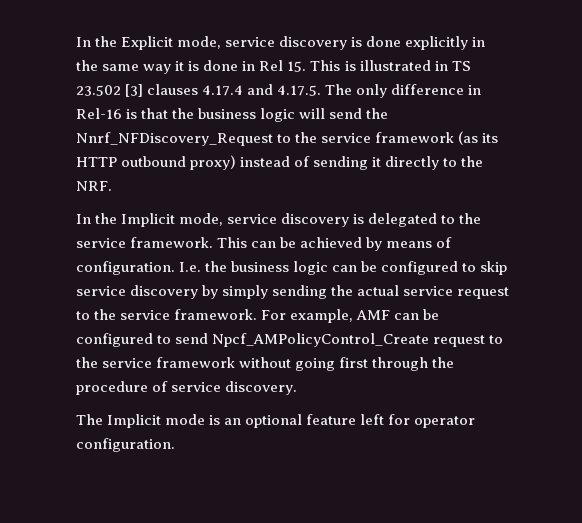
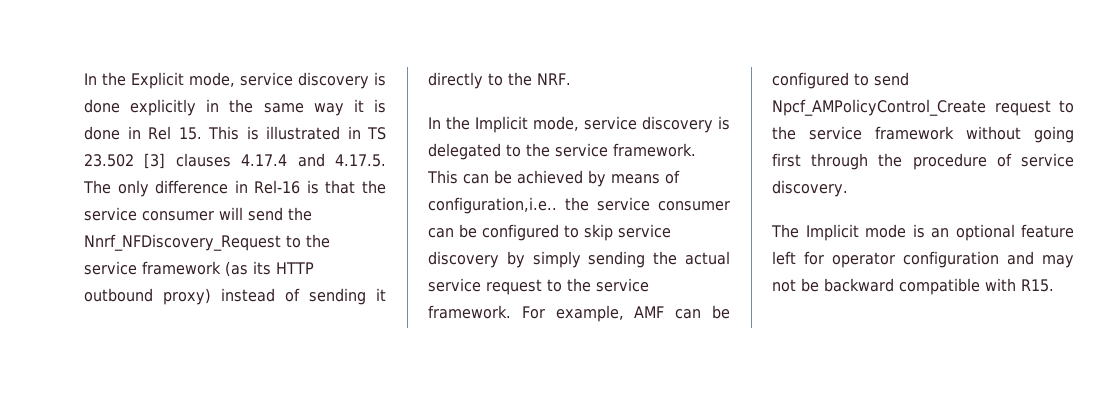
[198,108,296,122] business logic -> [84,207,214,221] service consumer
[76,261,329,275] configuration. I.e. the business logic -> [428,197,730,214] configuration,i.e.. the service consumer
[76,438,175,452] configuration. -> [903,251,1074,268] [772,278,1054,295] configuration and may not be backward compatible with R15.

